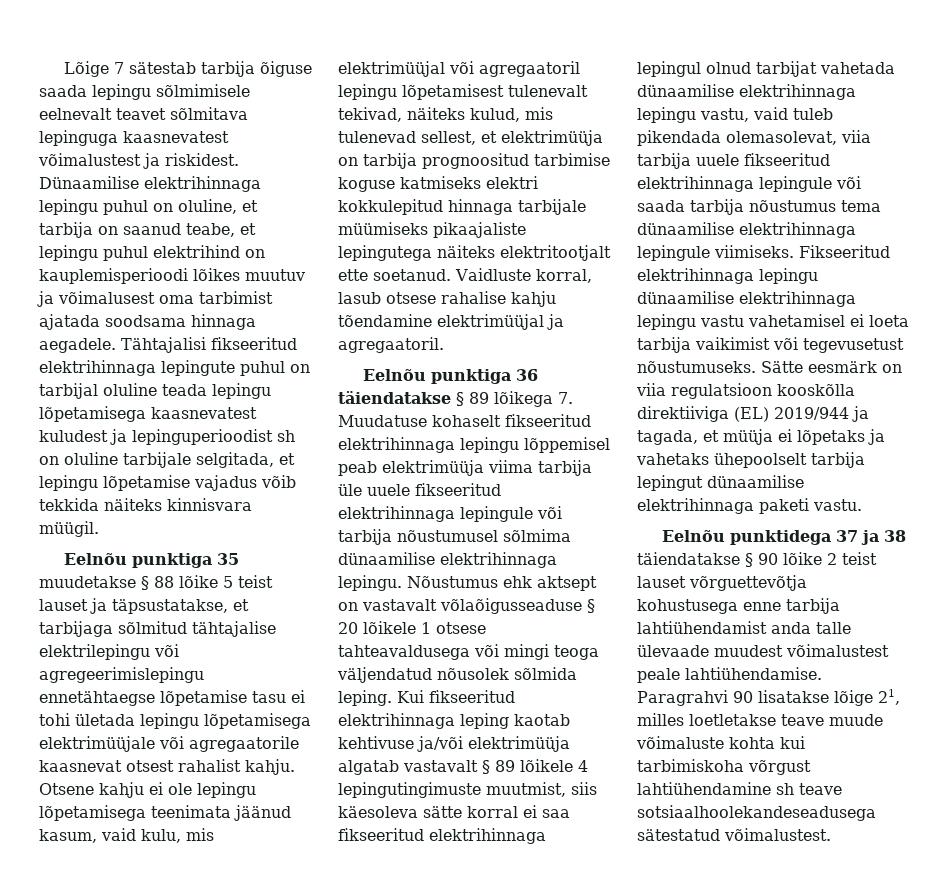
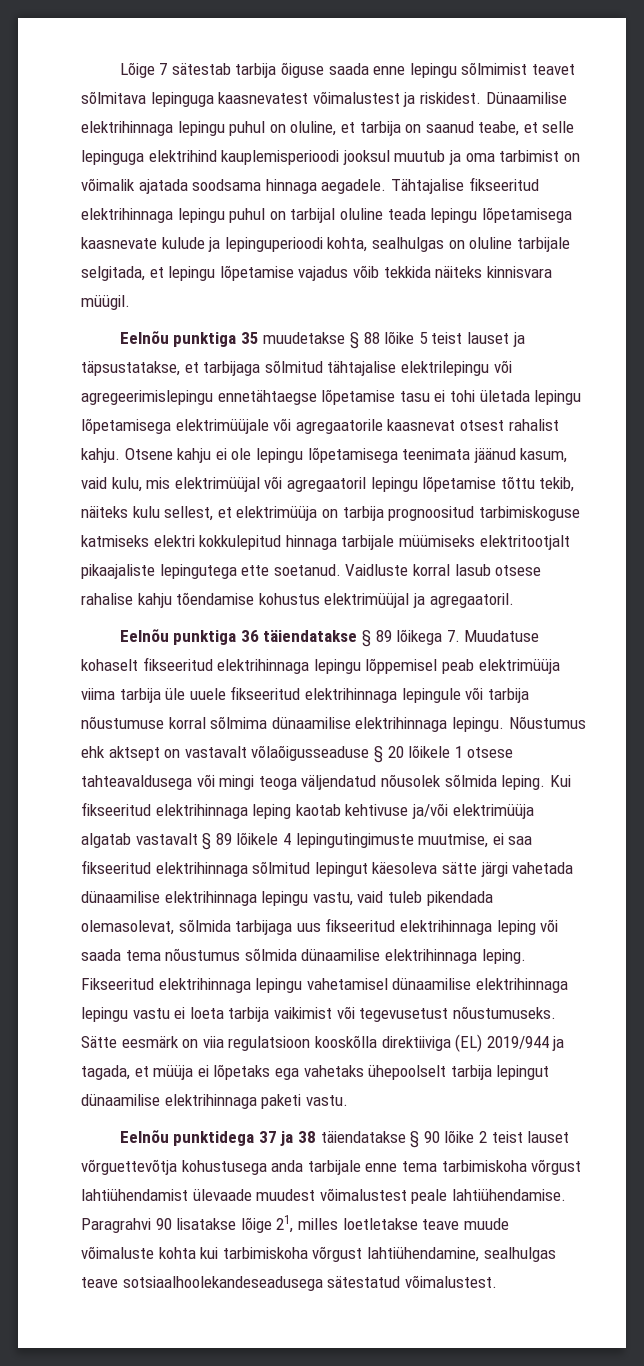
[92,84,250,100] [39,108,112,120] lepingu sõlmimisele eelnevalt -> [373,62,528,78] enne lepingu sõlmimist
[39,245,265,261] [39,268,305,284] [37,291,273,307] lepingu puhul elektrihind on kauplemisperioodi lõikes muutuv ja võimalusest oma tarbimist -> [542,121,575,133] [81,150,580,165] [81,178,135,191] selle lepinguga elektrihind kauplemisperioodi jooksul muutub ja oma tarbimist on võimalik
[121,337,297,353] [39,360,235,376] Tähtajalisi fikseeritud elektrihinnaga lepingute -> [390,177,539,194] [81,208,225,223] Tähtajalise fikseeritud elektrihinnaga lepingu
[151,407,257,419] [39,429,295,445] kaasnevatest kuludest ja lepinguperioodist sh -> [81,237,444,252] kaasnevate kulude ja lepinguperioodi kohta, sealhulgas
[402,84,588,100] [338,107,553,122] [338,131,416,143] lõpetamisest tulenevalt tekivad, näiteks kulud, mis tulenevad -> [422,476,575,492] [81,506,160,518] lõpetamise tõttu tekib, näiteks kulu
[534,153,610,166] [338,177,395,192] tarbimise koguse -> [478,506,580,521] tarbimiskoguse
(428, 228) none -> [479,535,570,550] elektritootjalt
[437,245,611,261] näiteks elektritootjalt -> (237, 571) none
[535,269,592,283] korral, -> [412,564,450,576] korral
[338,314,432,327] tõendamine -> [176,592,320,605] tõendamise kohustus
[397,530,498,542] nõustumusel -> [81,716,206,729] nõustumuse korral
[486,782,597,797] [338,805,570,818] [338,828,546,844] [637,61,817,77] muutmist, siis käesoleva sätte korral ei saa fikseeritud elektrihinnaga lepingul olnud tarbijat -> [418,833,533,848] [81,860,508,877] muutmise, ei saa fikseeritud elektrihinnaga sõlmitud lepingut käesoleva sätte järgi
[841,130,871,143] [637,153,830,169] [637,176,832,192] viia tarbija uuele fikseeritud elektrihinnaga lepingule -> [178,918,536,935] sõlmida tarbijaga uus fikseeritud elektrihinnaga leping
[690,199,881,215] [637,222,856,238] [637,245,794,261] tarbija nõustumus tema dünaamilise elektrihinnaga lepingule viimiseks. -> [125,948,526,964] tema nõustumus sõlmida dünaamilise elektrihinnaga leping.
(818, 276) none -> [306,978,388,990] vahetamisel
[748,314,845,327] vahetamisel -> (170, 1013) none
[868,429,885,445] ja -> [274,1068,299,1080] ega
[743,598,840,614] [637,621,851,634] enne tarbija lahtiühendamist anda talle -> [271,1159,582,1175] [81,1189,188,1201] anda tarbijale enne tema tarbimiskoha võrgust lahtiühendamist
[637,782,794,795] lahtiühendamine sh -> [366,1247,556,1262] lahtiühendamine, sealhulgas

